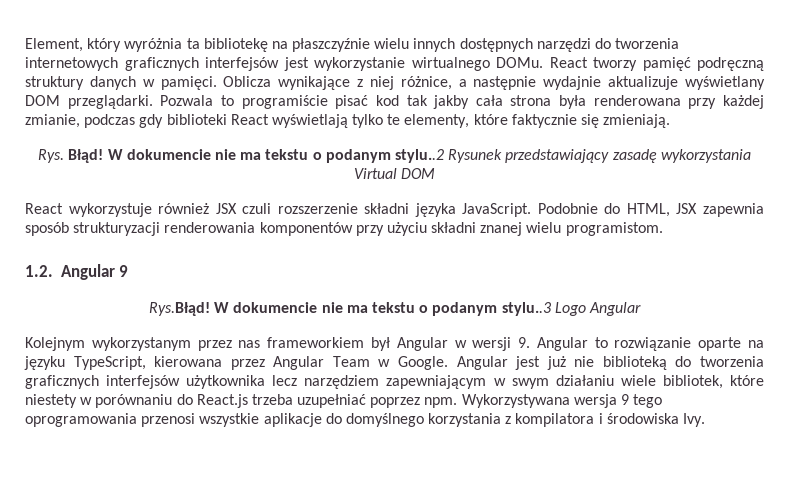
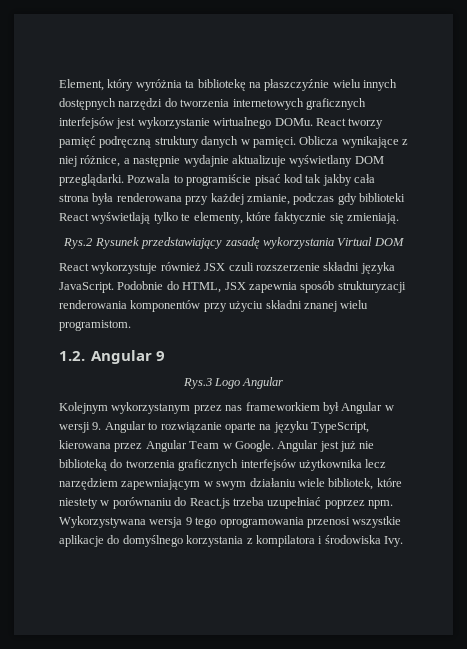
[38,149,444,163] Rys. Błąd! W dokumencie nie ma tekstu o podanym stylu..2 -> [63,238,93,249] Rys.2
[149,302,551,316] Rys.Błąd! W dokumencie nie ma tekstu o podanym stylu..3 -> [182,378,212,389] Rys.3

